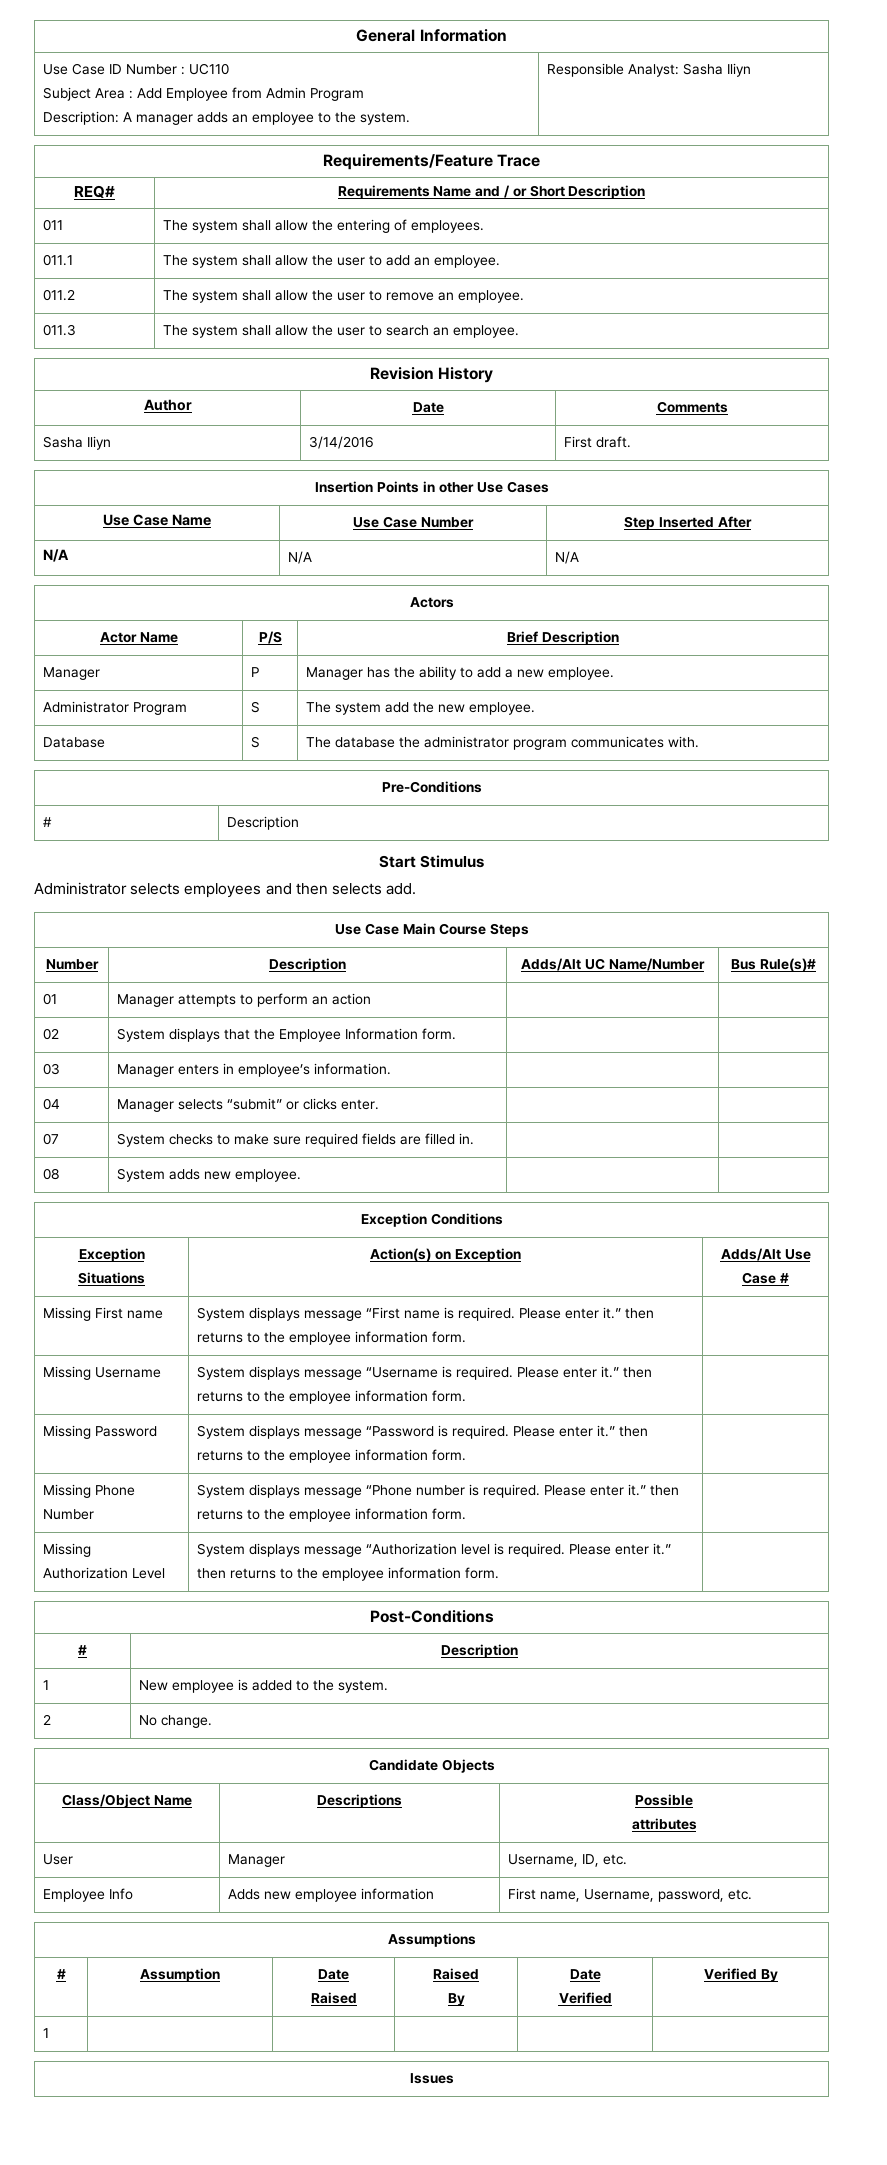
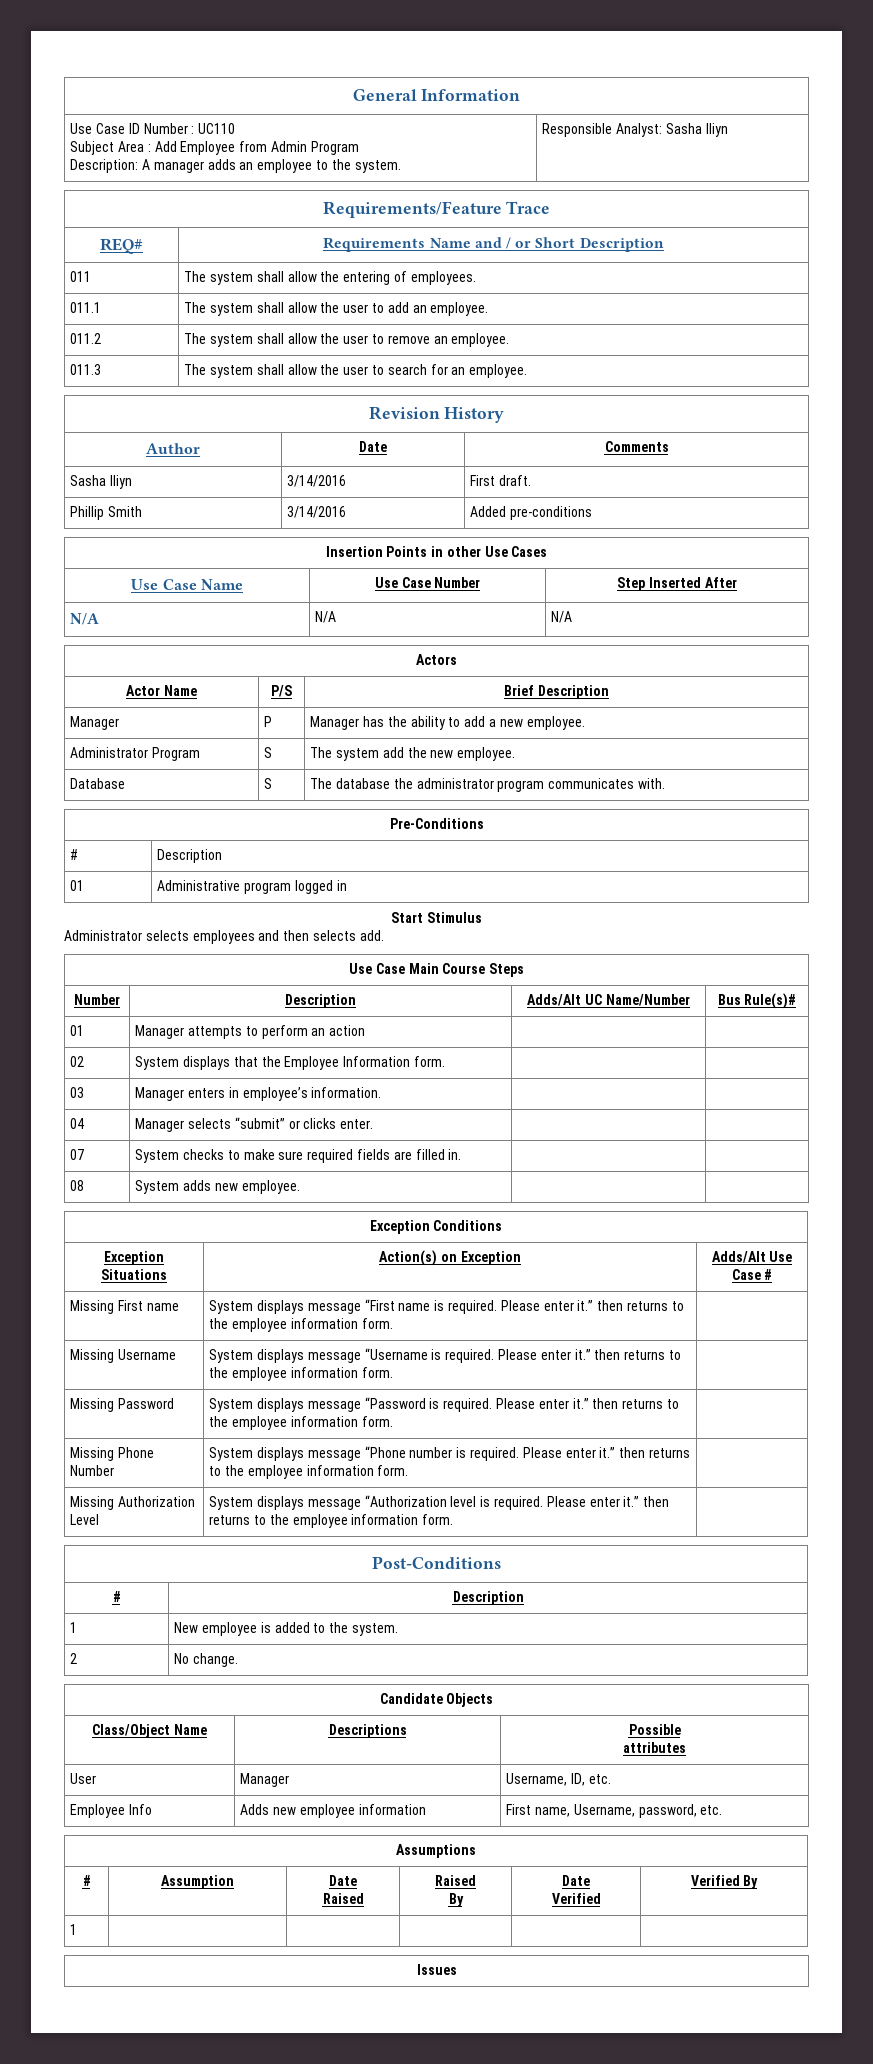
(430, 330) none -> [430,364,448,375] for
(632, 442) none -> [70,506,143,520] [287,506,347,518] [470,506,593,520] // Phillip Smith | 3/14/2016 | Added pre-conditions
(300, 823) none -> [70,880,85,891] [157,880,347,894] // 01 | Administrative program logged in

